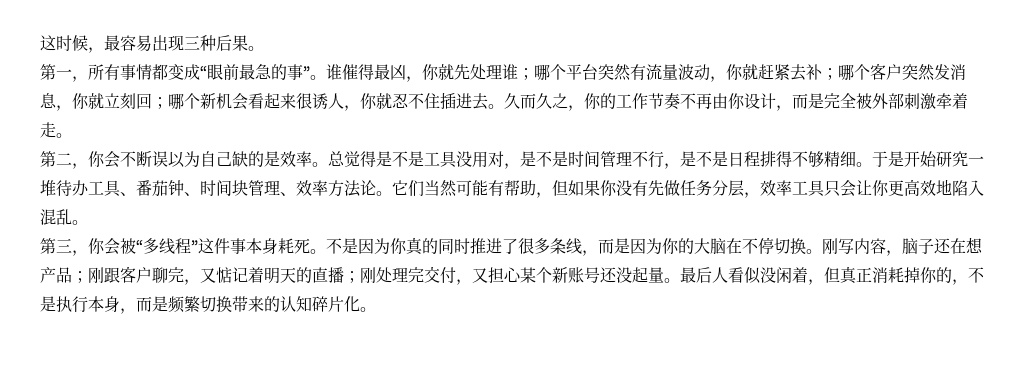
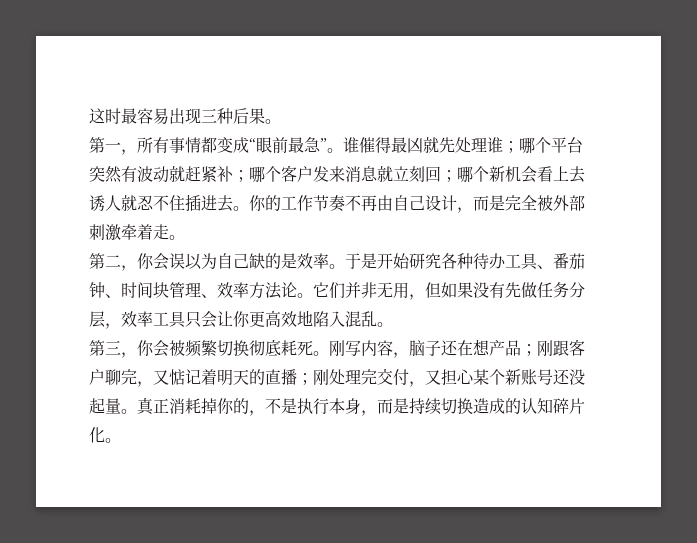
[72,35,104,53] 候， -> (121, 116) none
[271,64,303,80] 的事 -> (321, 144) none
[406,64,439,82] ，你 -> (423, 145) none
[646,63,966,82] [40,93,89,111] 流量波动，你就赶紧去补；哪个客户突然发消息，你 -> [137,165,378,183] 波动就赶紧补；哪个客户发来消息
[264,93,377,111] 起来很诱人，你 -> [553,166,585,183] [89,195,121,212] 上去诱人
[504,93,584,111] 久而久之， -> (249, 208) none
[728,93,745,109] 你 -> [393,195,425,211] 自己
[120,151,152,167] 不断 -> (169, 261) none
[328,151,872,169] 总觉得是不是工具没用对，是不是时间管理不行，是不是日程排得不够精细。 -> (345, 266) none
[968,156,984,165] [40,180,56,196] 一堆 -> [441,253,473,269] 各种
[424,180,536,197] 当然可能有帮助 -> [345,282,409,299] 并非无用
[600,180,617,196] 你 -> (473, 290) none
[136,237,806,256] “多线程”这件事本身耗死。不是因为你真的同时推进了很多条线，而是因为你的大脑在不停切换 -> [185,339,313,357] 频繁切换彻底耗死
[680,267,840,285] 最后人看似没闲着，但 -> (137, 411) none
[168,296,264,313] 频繁切换带来 -> [409,398,505,415] 持续切换造成

